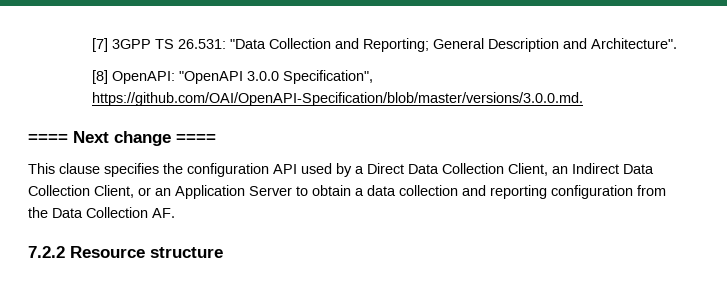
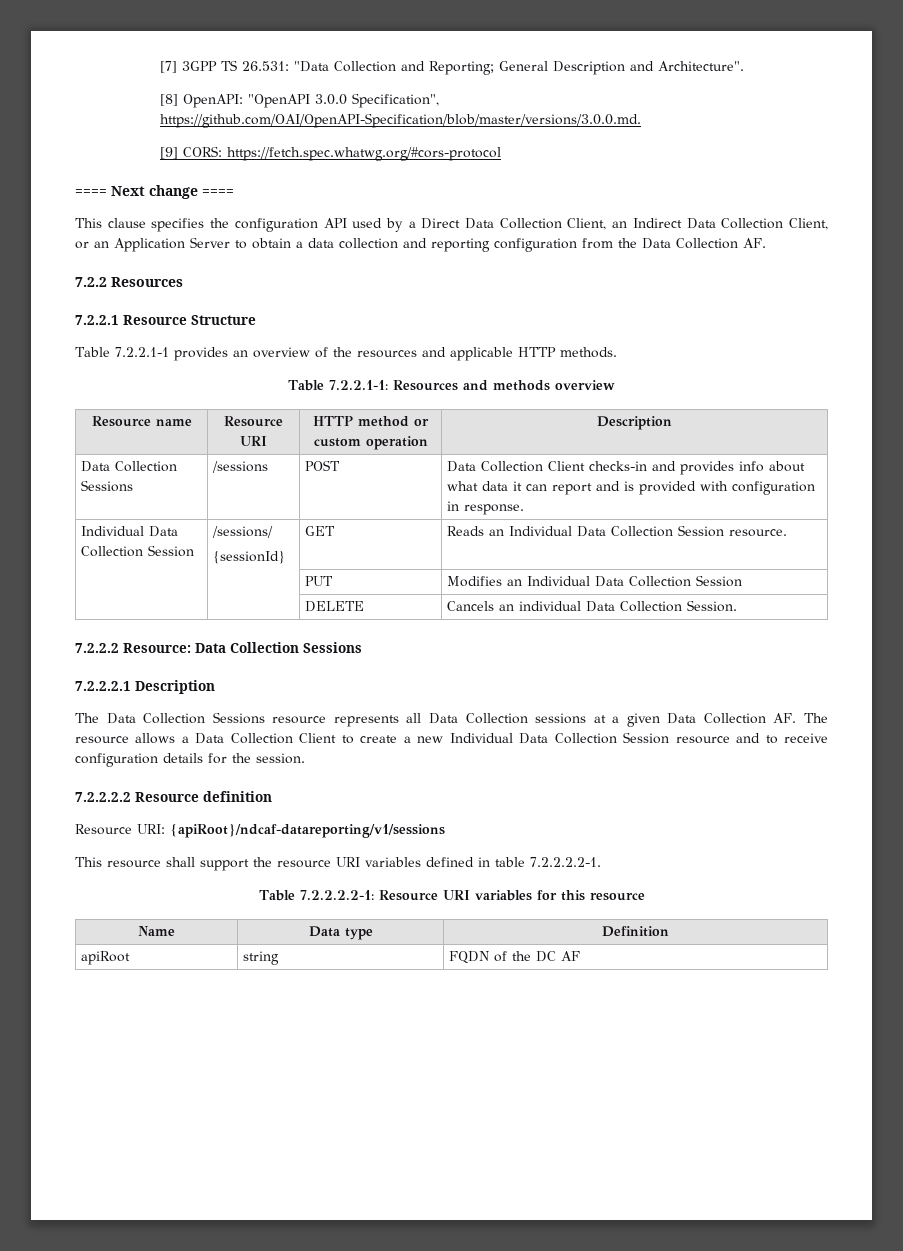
(584, 99) none -> [159,146,501,161] // [9] CORS: https://fetch.spec.whatwg.org/#cors-protocol
[70,246,223,258] Resource structure -> [111,277,183,287] [75,315,256,325] [75,347,617,361] [288,380,615,391] [91,416,192,427] [224,416,283,427] [240,436,267,446] [313,416,430,427] [313,436,428,450] [597,416,672,430] [81,461,178,472] [81,480,134,492] [212,461,269,473] [305,460,341,471] [447,461,806,475] [447,481,816,495] [447,501,525,515] [81,526,179,537] [81,545,195,557] [212,526,274,538] [213,551,286,564] [305,526,336,536] [447,525,788,537] [305,576,334,586] [447,575,743,587] [305,601,365,612] [447,600,738,612] [75,642,362,653] [75,680,215,694] [75,712,828,727] [75,732,829,744] [75,753,305,767] [75,791,272,802] [75,824,445,838] [75,857,601,871] [258,890,645,901] [138,926,175,936] [308,926,373,940] [602,926,669,937] [81,951,131,965] [243,951,280,965] [449,951,581,964] Resources // 7.2.2.1 Resource Structure // Table 7.2.2.1-1 provides an overview of the resources and applicable HTTP methods. // Table 7.2.2.1-1: Resources and methods overview // Resource name | Resource URI | HTTP method or custom operation | Description // Data Collection Sessions | /sessions | POST | Data Collection Client checks-in and provides info about what data it can report and is provided with configuration in response. // Individual Data Collection Session | /sessions/ // {sessionId} | GET | Reads an Individual Data Collection Session resource. // | | PUT | Modifies an Individual Data Collection Session // | | DELETE | Cancels an individual Data Collection Session. // 7.2.2.2 Resource: Data Collection Sessions // 7.2.2.2.1 Description // The Data Collection Sessions resource represents all Data Collection sessions at a given Data Collection AF. The resource allows a Data Collection Client to create a new Individual Data Collection Session resource and to receive configuration details for the session. // 7.2.2.2.2 Resource definition // Resource URI: {apiRoot}/ndcaf-datareporting/v1/sessions // This resource shall support the resource URI variables defined in table 7.2.2.2.2-1. // Table 7.2.2.2.2-1: Resource URI variables for this resource // Name | Data type | Definition // apiRoot | string | FQDN of the DC AF

